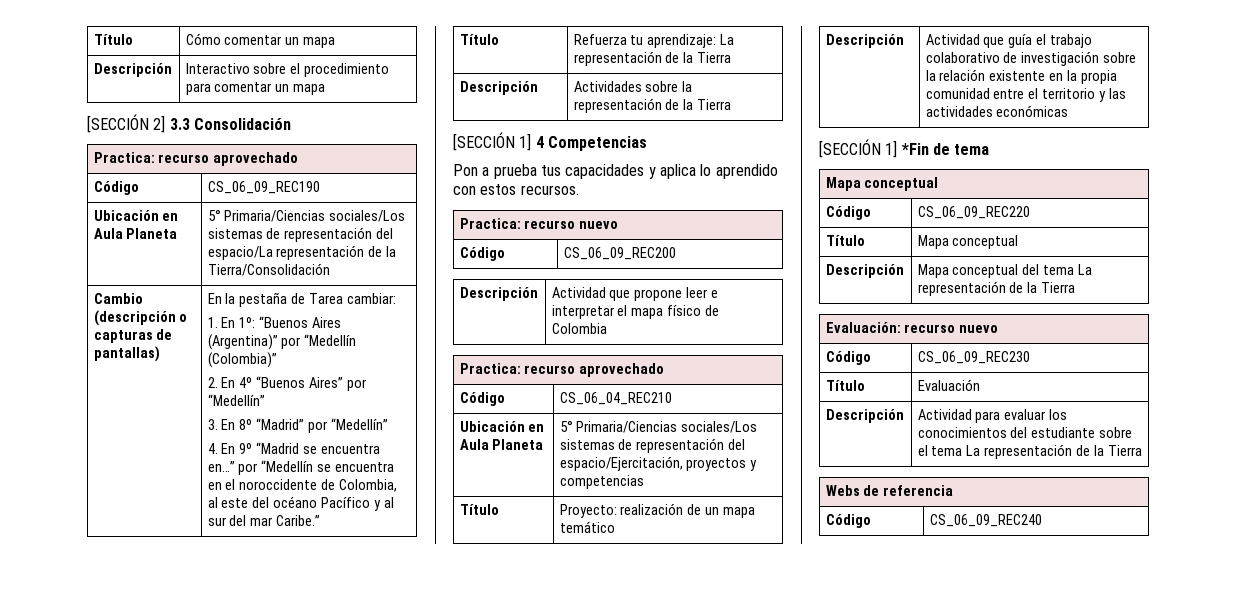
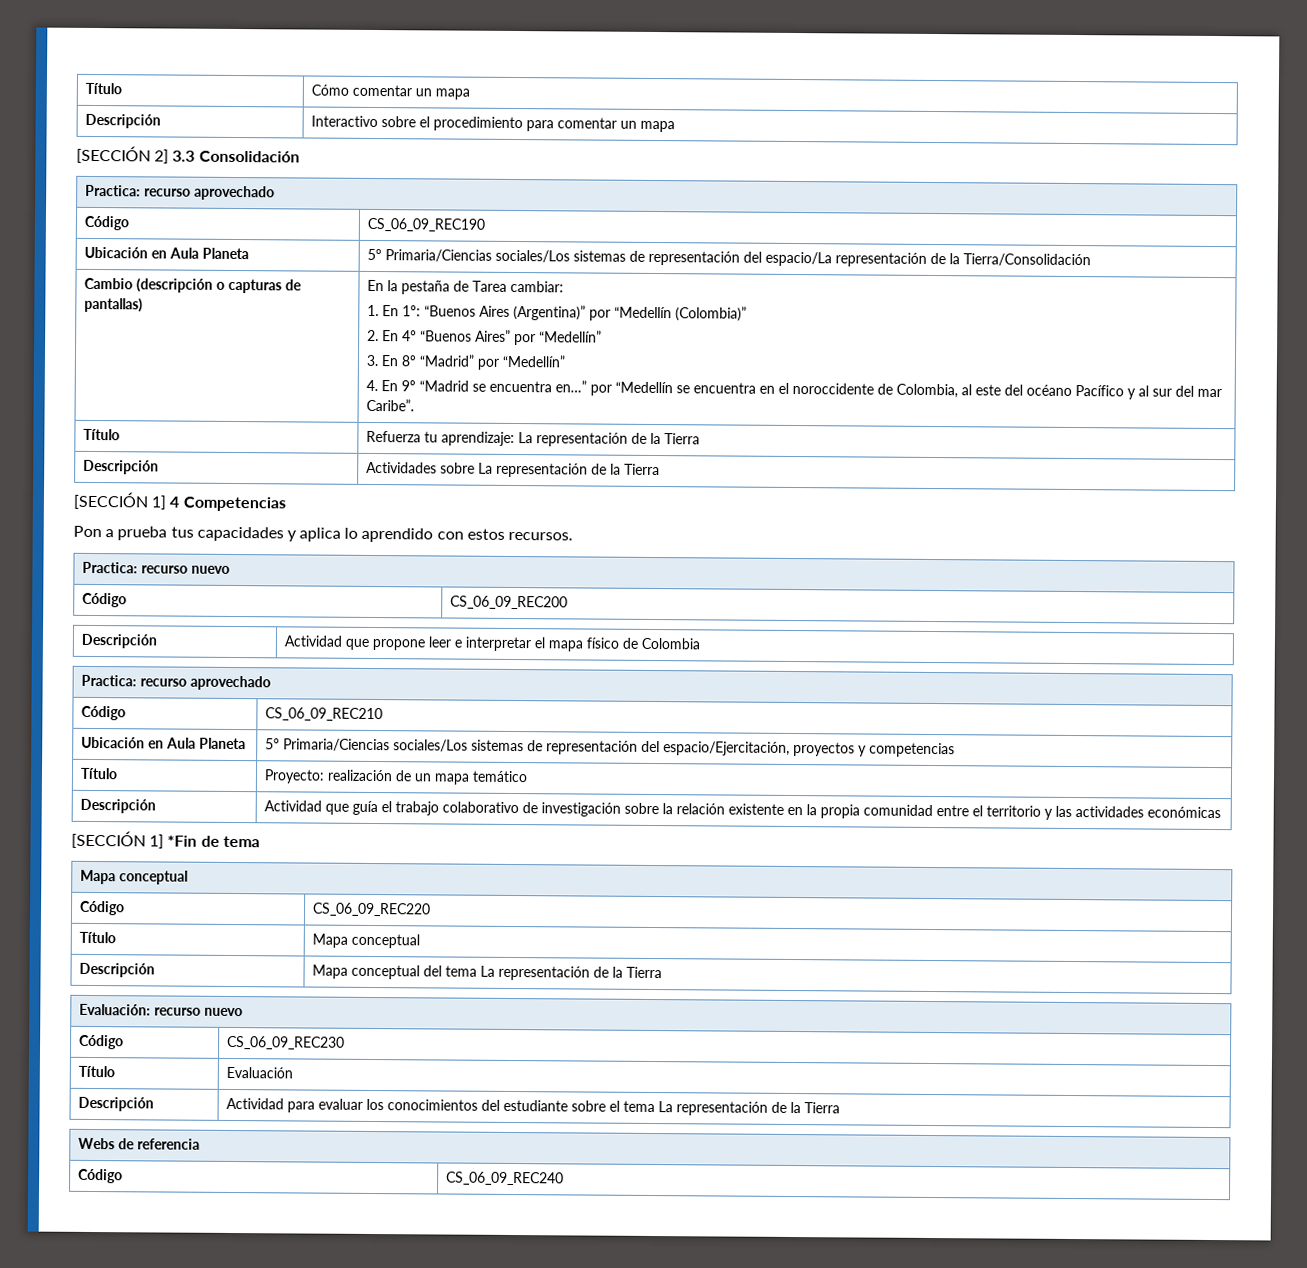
[276,515,321,526] Caribe.” -> [366,398,415,412] Caribe”.
[682,81,693,92] la -> [478,462,494,474] La
[559,392,672,405] CS_06_04_REC210 -> [265,707,384,722] CS_06_09_REC210

